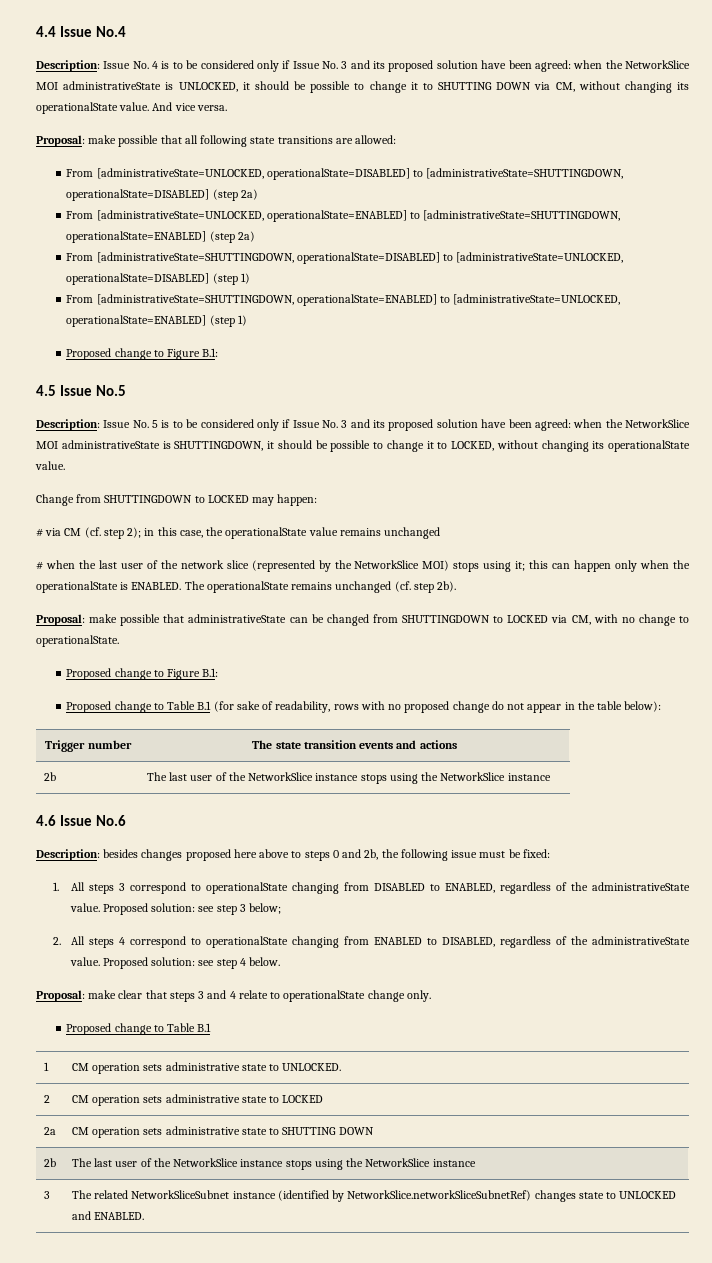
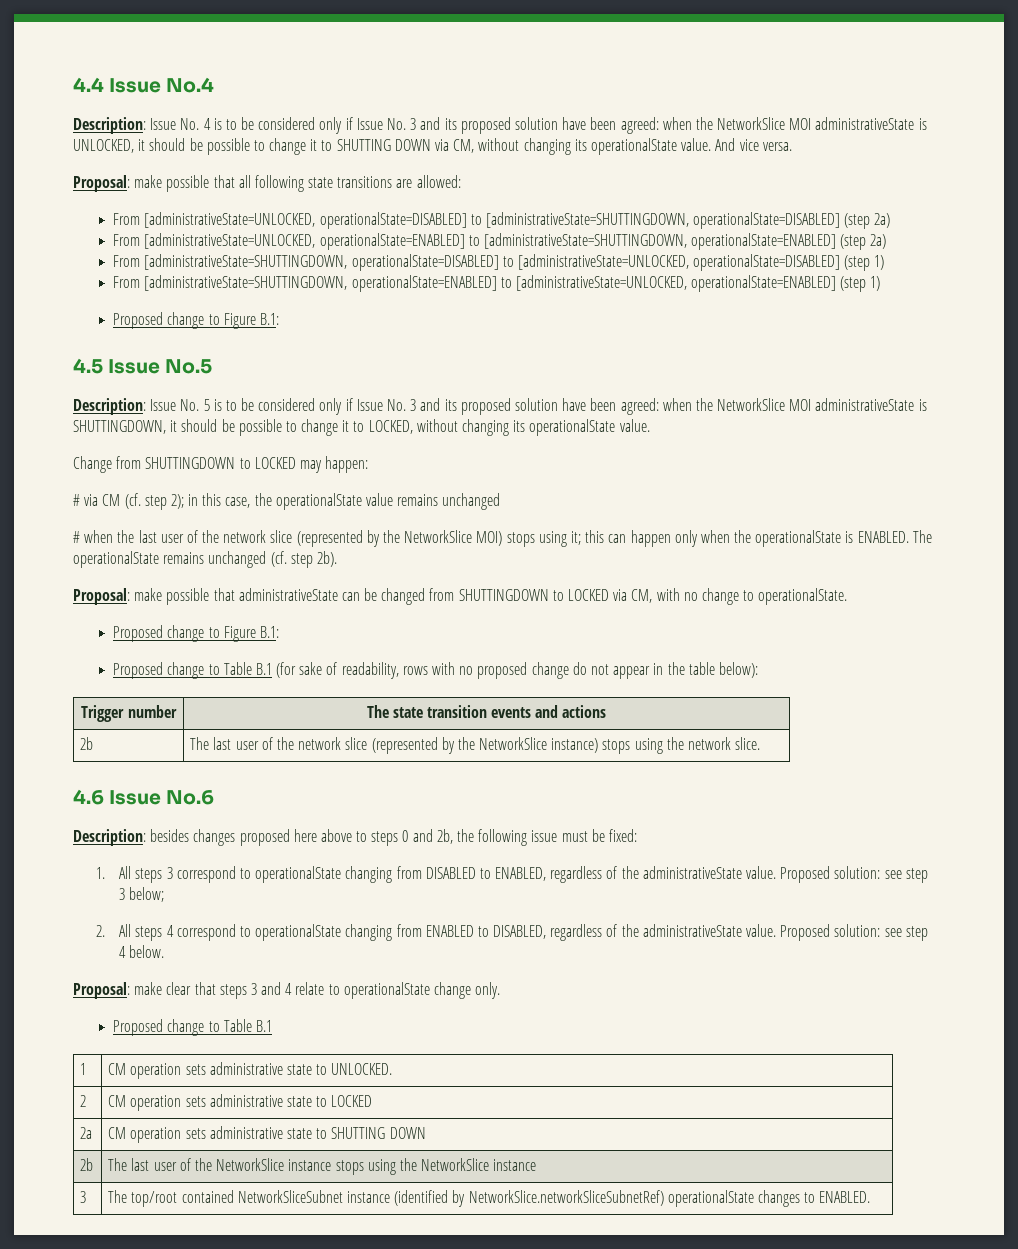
[248,772,551,784] NetworkSlice instance stops using the NetworkSlice instance -> [298,737,761,754] network slice (represented by the NetworkSlice instance) stops using the network slice.
[94,1190,129,1199] related -> [131,1190,234,1207] top/root contained
[534,1190,677,1202] [71,1211,91,1220] changes state to UNLOCKED and -> [667,1190,816,1207] operationalState changes to

